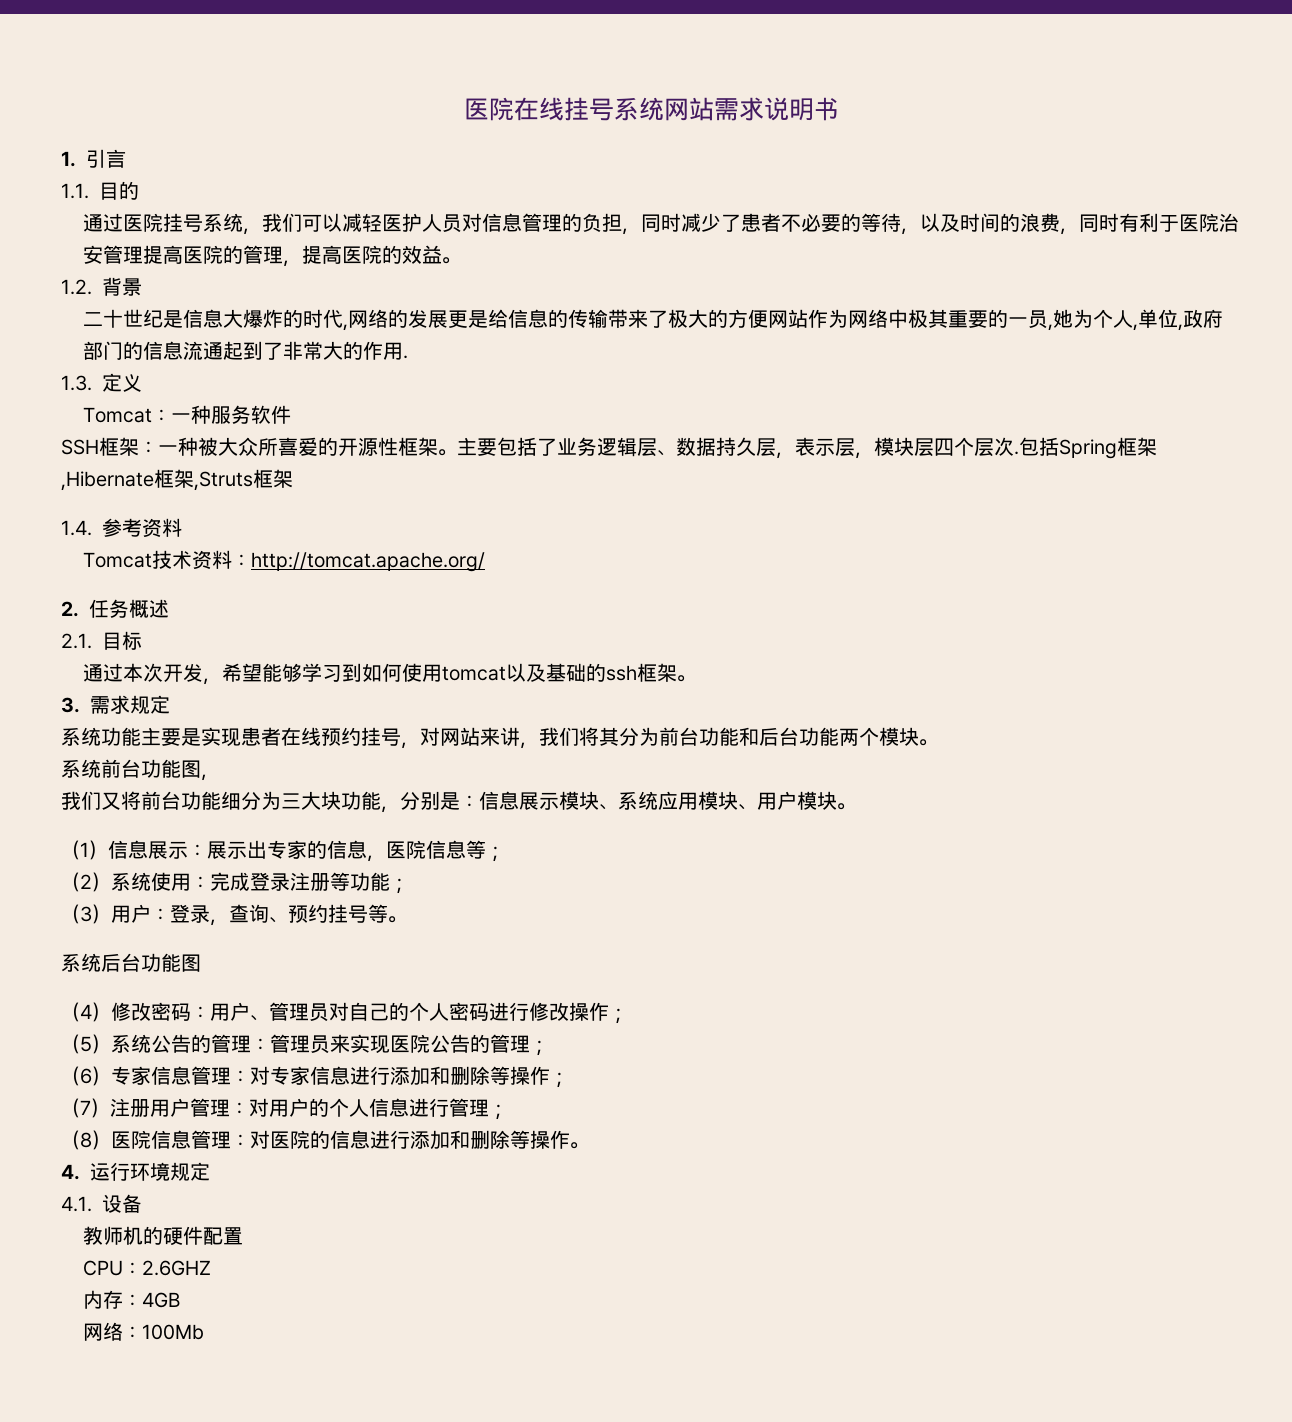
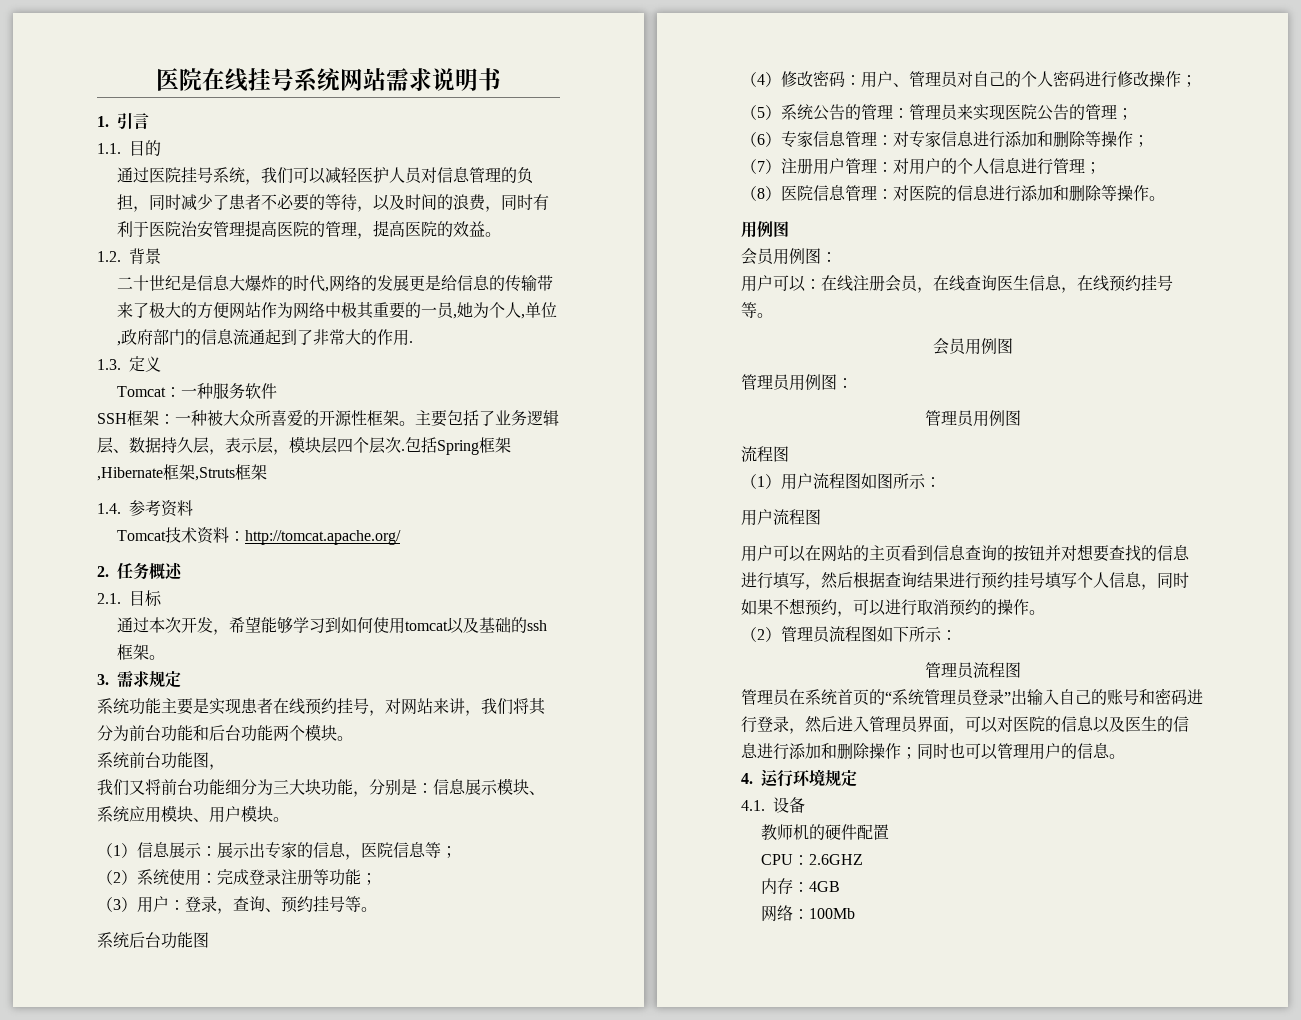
(589, 1145) none -> [741,221,789,238] [741,248,837,265] [741,275,1173,293] [741,302,773,318] [932,338,1013,355] [741,374,853,391] [924,410,1021,427] [741,446,789,462] [741,473,941,490] [741,509,821,526] [741,544,1190,562] [741,571,1189,590] [741,598,1045,617] [741,626,957,643] [924,662,1021,679] [741,688,1203,706] [741,716,1189,734] [741,742,1125,760] // 用例图 // 会员用例图： // 用户可以：在线注册会员，在线查询医生信息，在线预约挂号等。 // 会员用例图 // 管理员用例图： // 管理员用例图 // 流程图 // （1）用户流程图如图所示： // 用户流程图 // 用户可以在网站的主页看到信息查询的按钮并对想要查找的信息进行填写，然后根据查询结果进行预约挂号填写个人信息，同时如果不想预约，可以进行取消预约的操作。 // （2）管理员流程图如下所示： // 管理员流程图 // 管理员在系统首页的“系统管理员登录”出输入自己的账号和密码进行登录，然后进入管理员界面，可以对医院的信息以及医生的信息进行添加和删除操作；同时也可以管理用户的信息。

